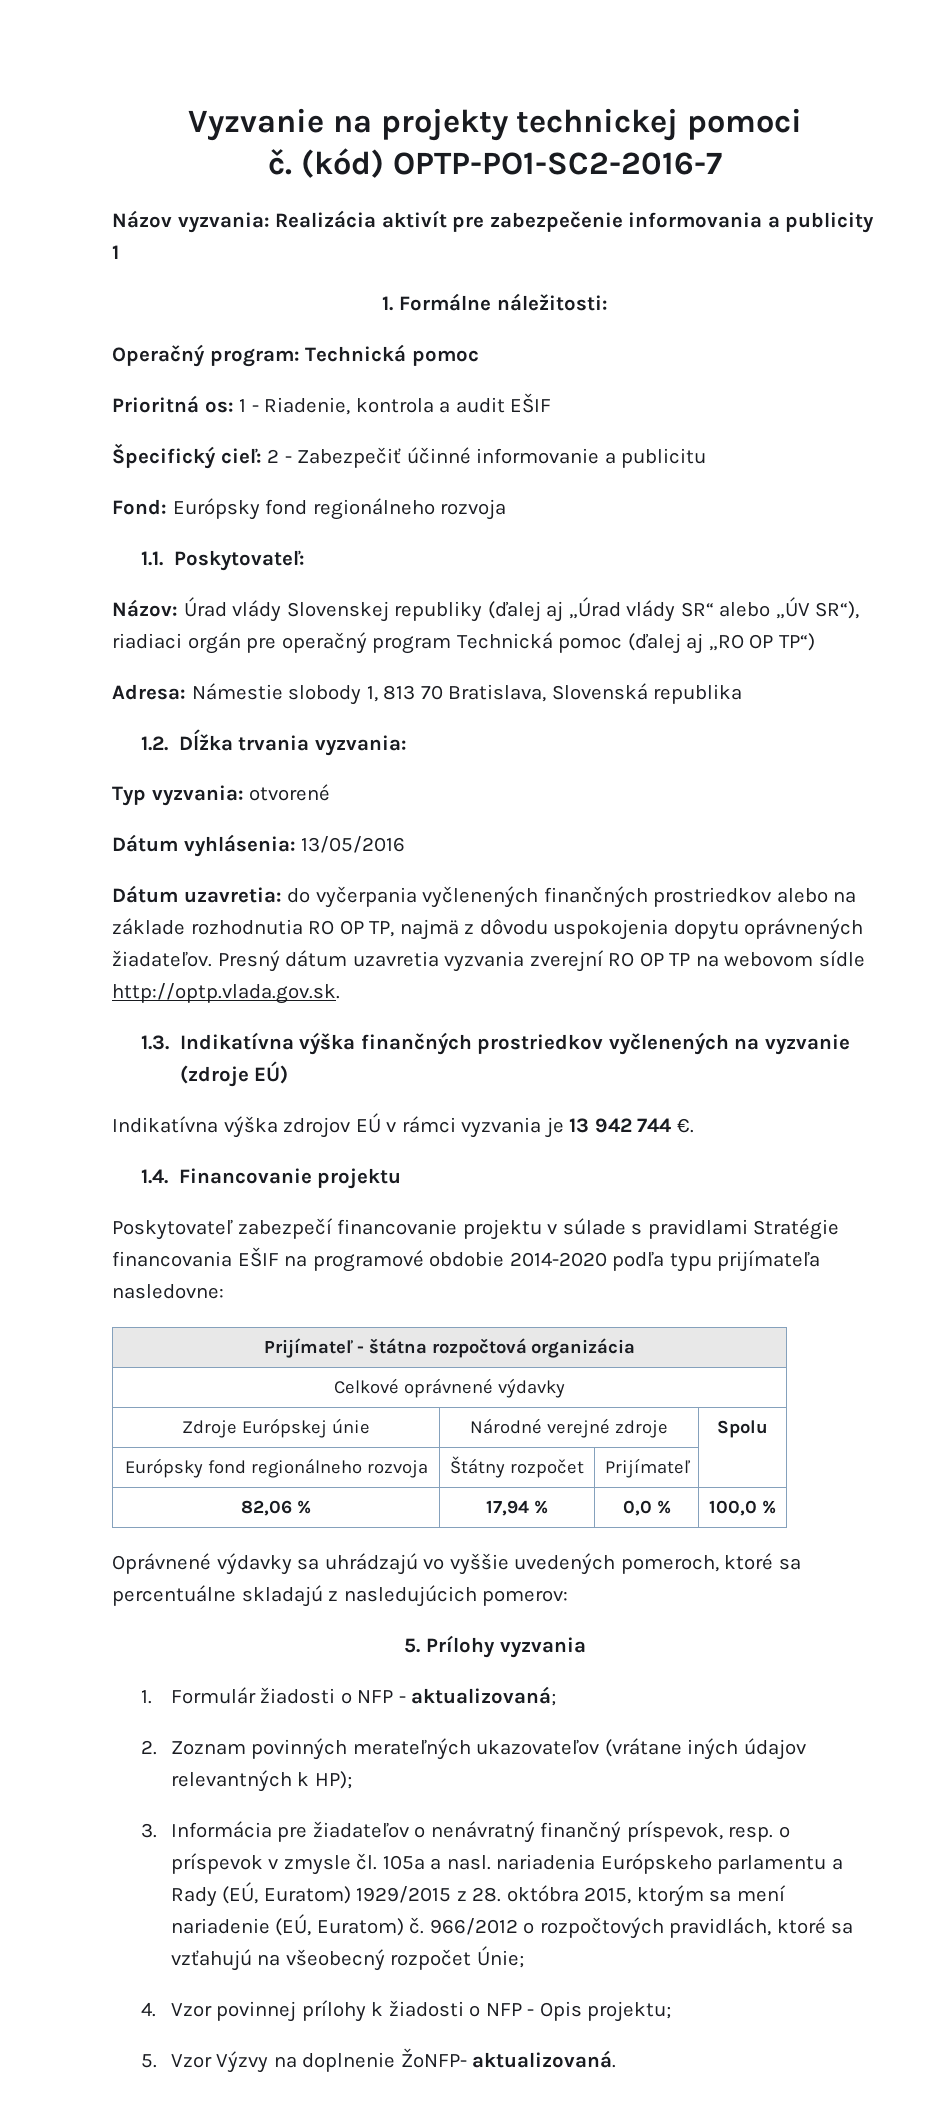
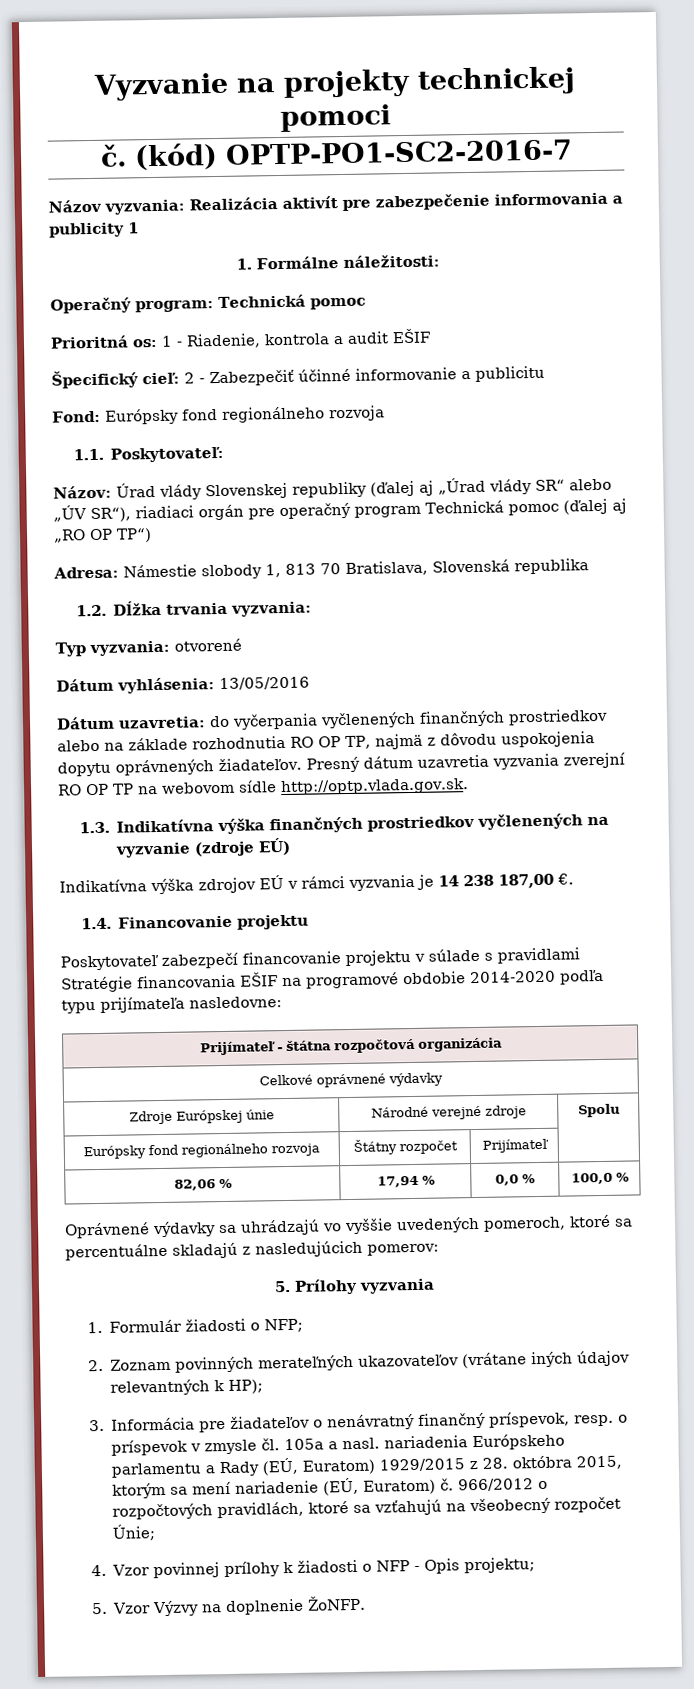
[569,1118,672,1133] 13 942 744 -> [438,873,554,889] 14 238 187,00
[357,1686,557,1706] NFP - aktualizovaná; -> [264,1318,304,1333] NFP;
[400,2048,617,2068] ŽoNFP- aktualizovaná. -> [307,1595,367,1611] ŽoNFP.

